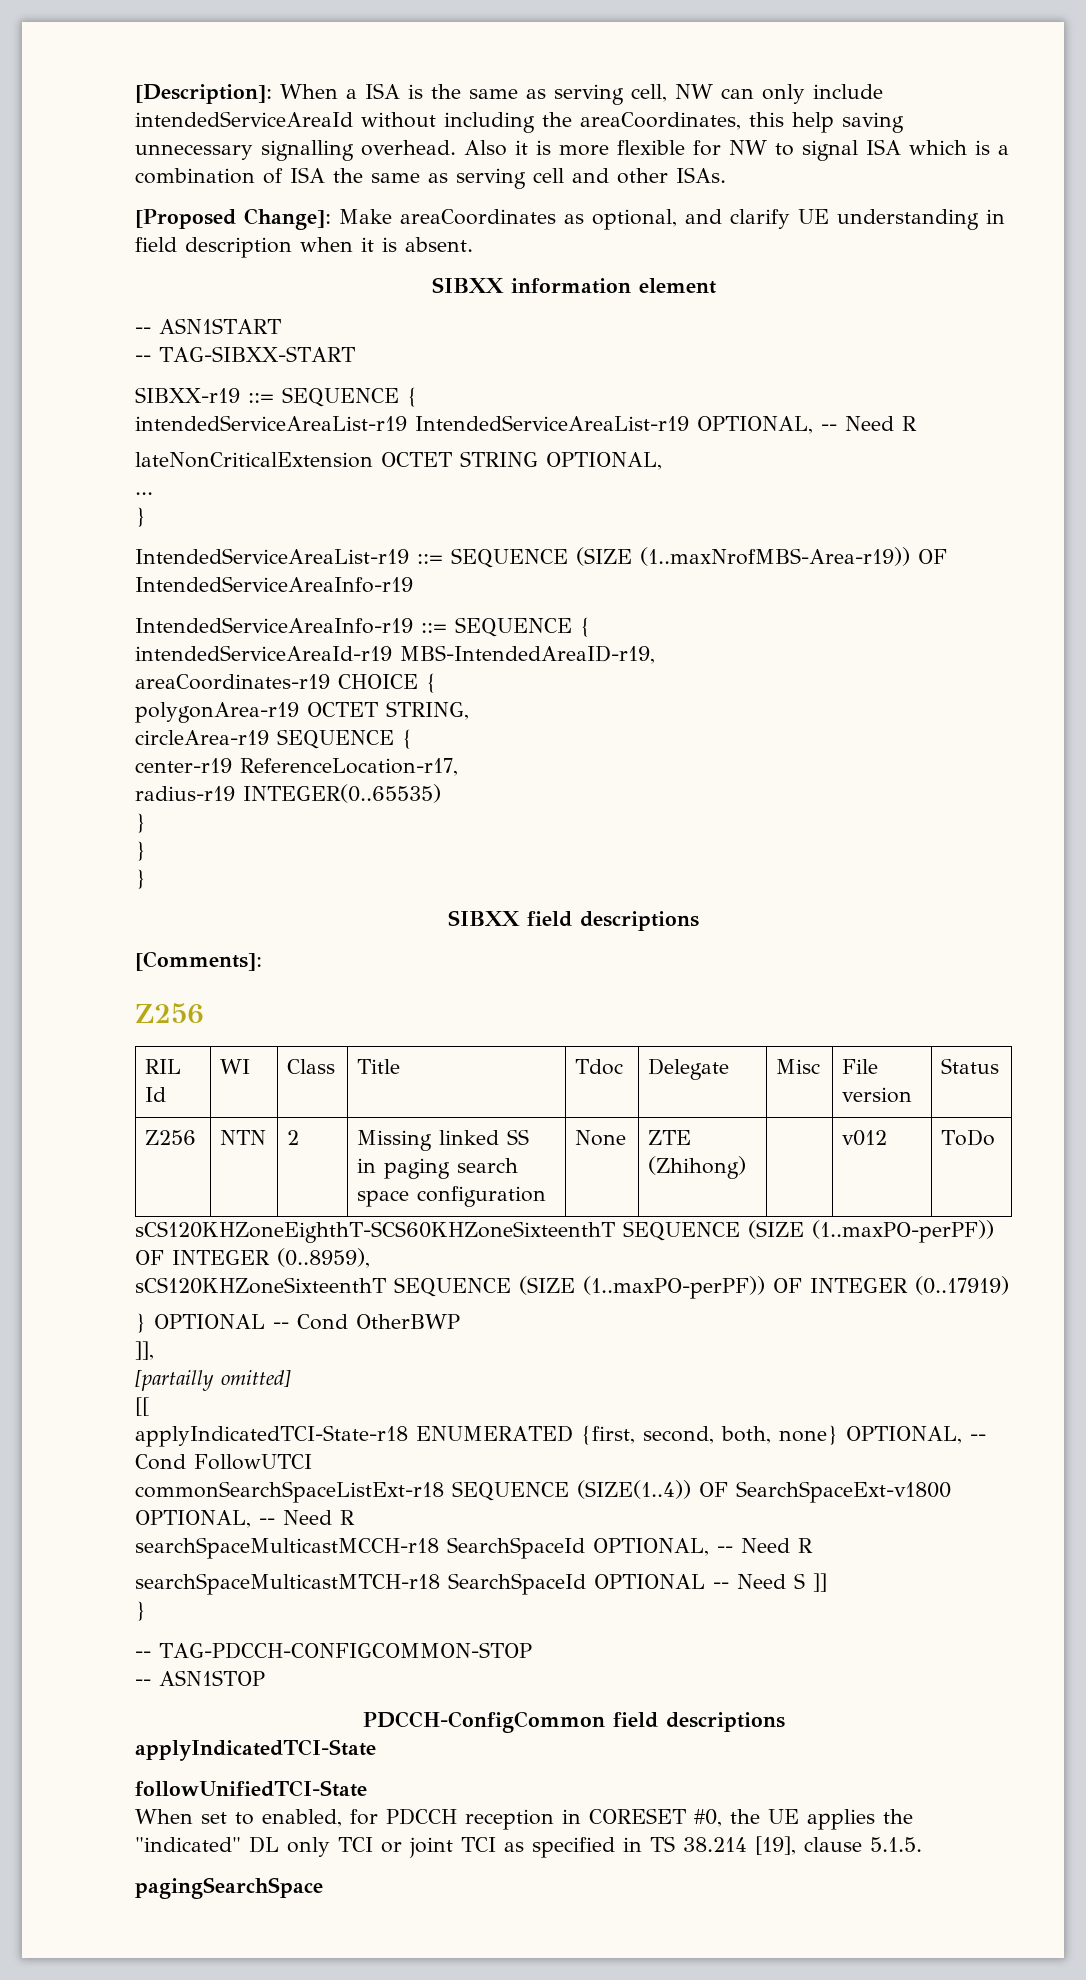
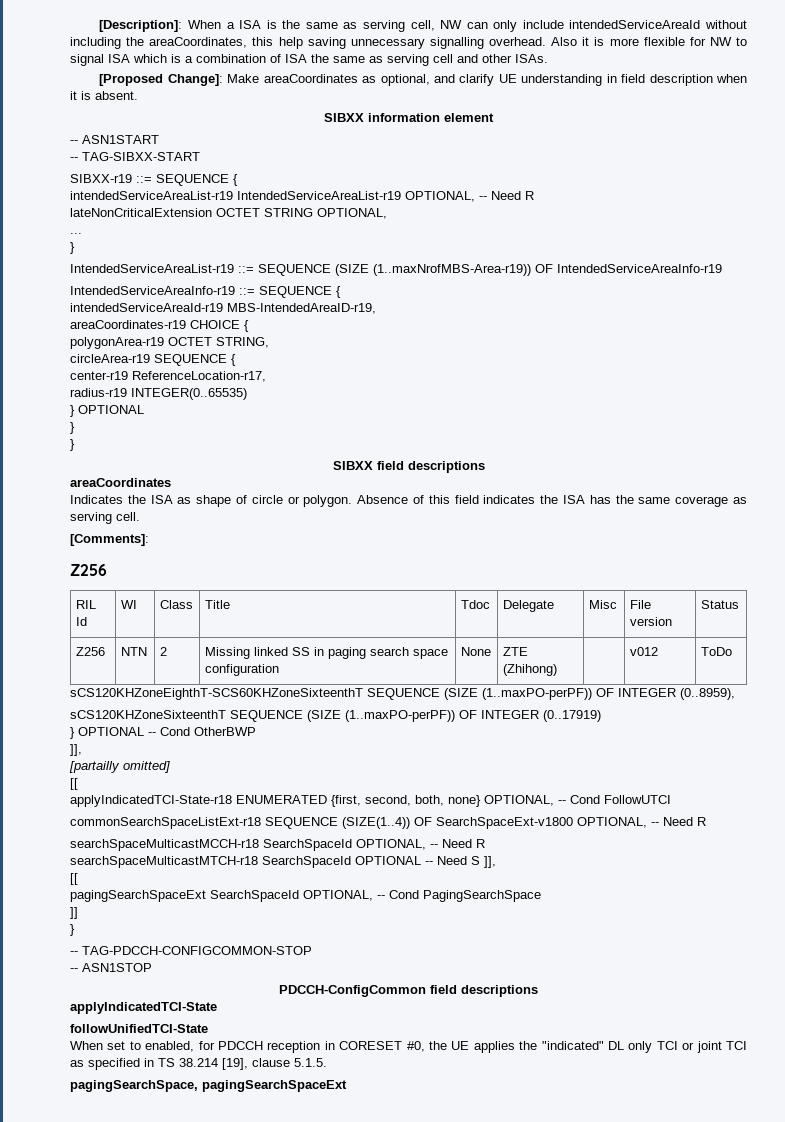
(146, 823) none -> [78,405,144,414] OPTIONAL
(699, 921) none -> [70,478,171,487] [70,495,747,507] [70,512,140,524] // areaCoordinates // Indicates the ISA as shape of circle or polygon. Absence of this field indicates the ISA has the same coverage as serving cell.
(805, 1581) none -> [484,856,496,868] [70,873,78,885] [70,890,541,902] ]], // [[ // pagingSearchSpaceExt SearchSpaceId OPTIONAL, -- Cond PagingSearchSpace //
[135,1877,323,1899] pagingSearchSpace -> [70,1080,347,1092] pagingSearchSpace, pagingSearchSpaceExt

